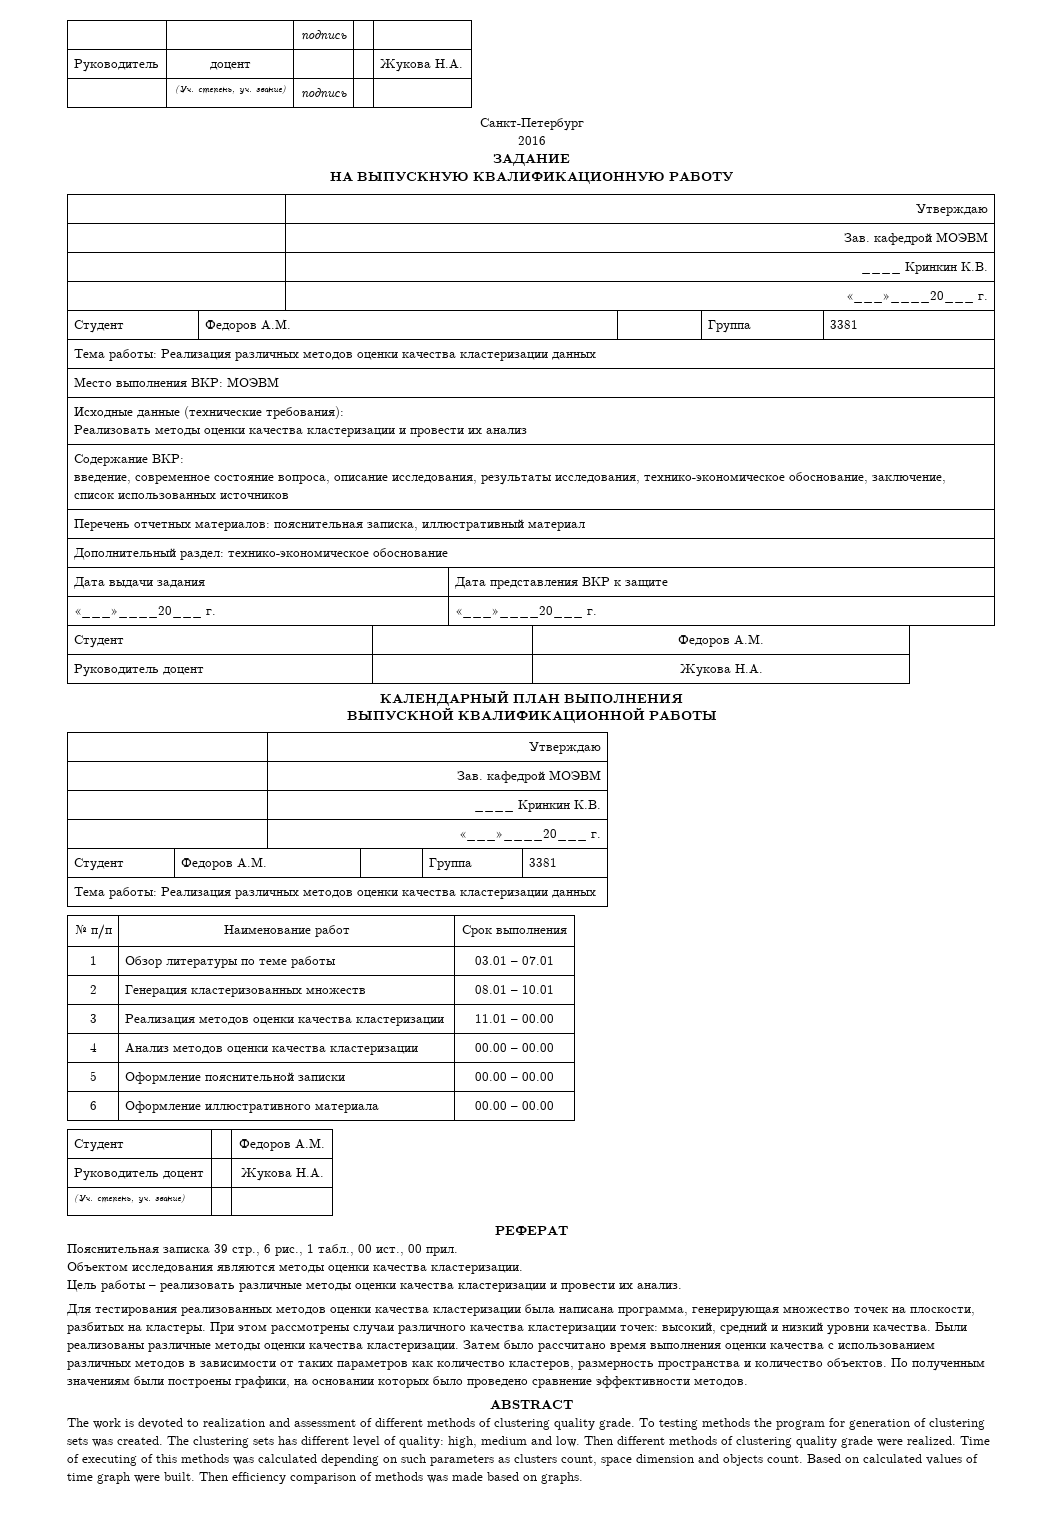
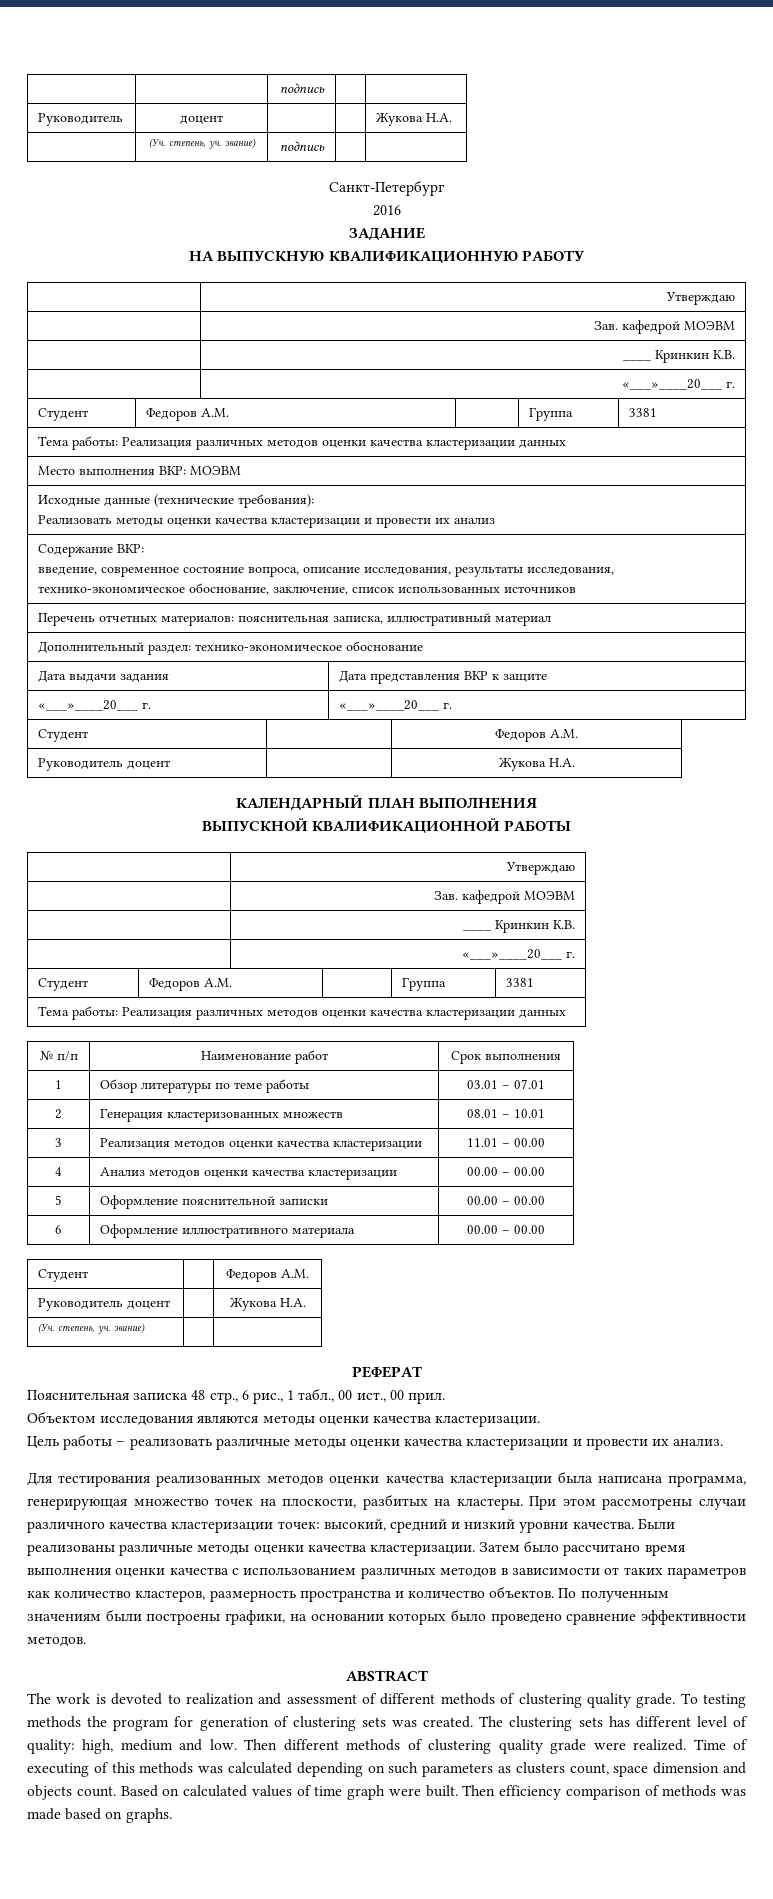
[214,1244,228,1253] 39 -> [191,1390,206,1400] 48

